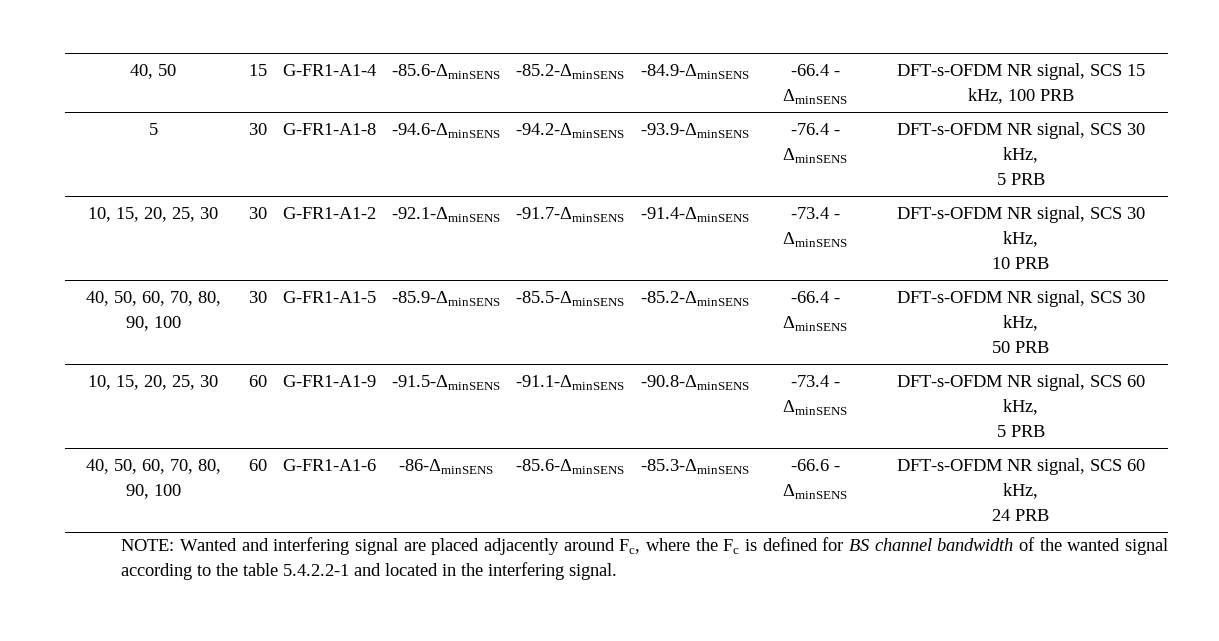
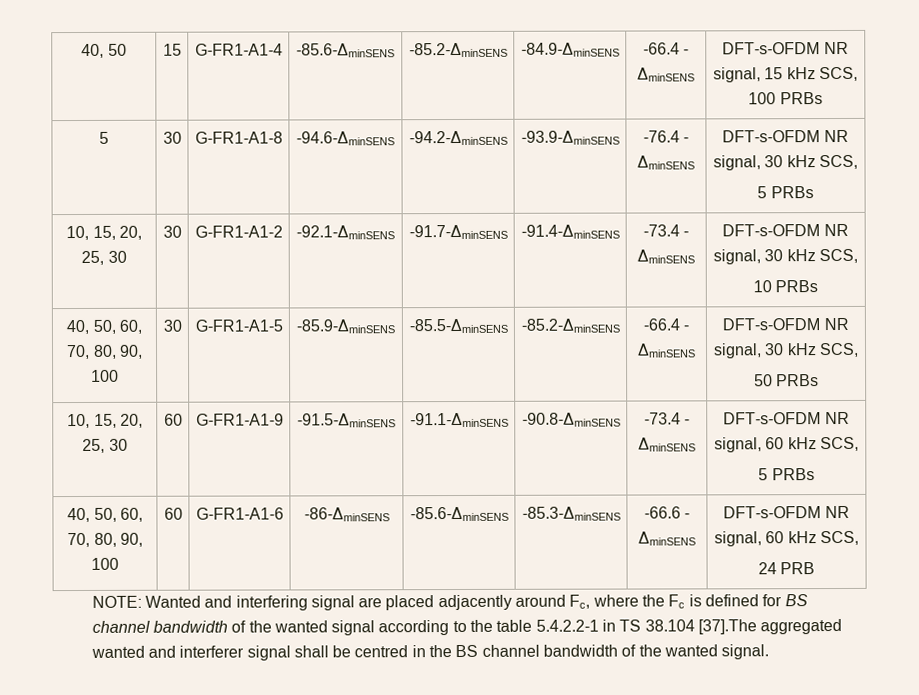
[1089,64,1145,76] [967,88,1074,104] SCS 15 kHz, 100 PRB -> [764,66,858,82] [748,92,823,105] 15 kHz SCS, 100 PRBs
[1089,123,1145,135] [1003,147,1038,163] [996,173,1045,185] SCS 30 kHz, // 5 PRB -> [764,154,858,170] [757,186,814,199] 30 kHz SCS, // 5 PRBs
[1089,207,1145,219] [1003,231,1038,247] SCS 30 kHz, -> [764,248,858,264] 30 kHz SCS,
[1015,257,1049,269] PRB -> [775,280,819,293] PRBs
[1089,291,1145,303] [1003,315,1038,331] [992,341,1049,353] SCS 30 kHz, // 50 PRB -> [764,342,859,358] [753,374,820,387] 30 kHz SCS, // 50 PRBs
[1089,375,1145,387] [1003,399,1038,415] [996,425,1045,437] SCS 60 kHz, // 5 PRB -> [765,436,859,452] [758,468,815,481] 60 kHz SCS, // 5 PRBs
[1089,459,1145,471] [1003,483,1038,499] SCS 60 kHz, -> [765,530,859,546] 60 kHz SCS,
[354,562,565,580] and located in the interfering -> [602,618,843,635] [90,644,719,661] in TS 38.104 [37].The aggregated wanted and interferer signal shall be centred in the BS channel bandwidth of the wanted

